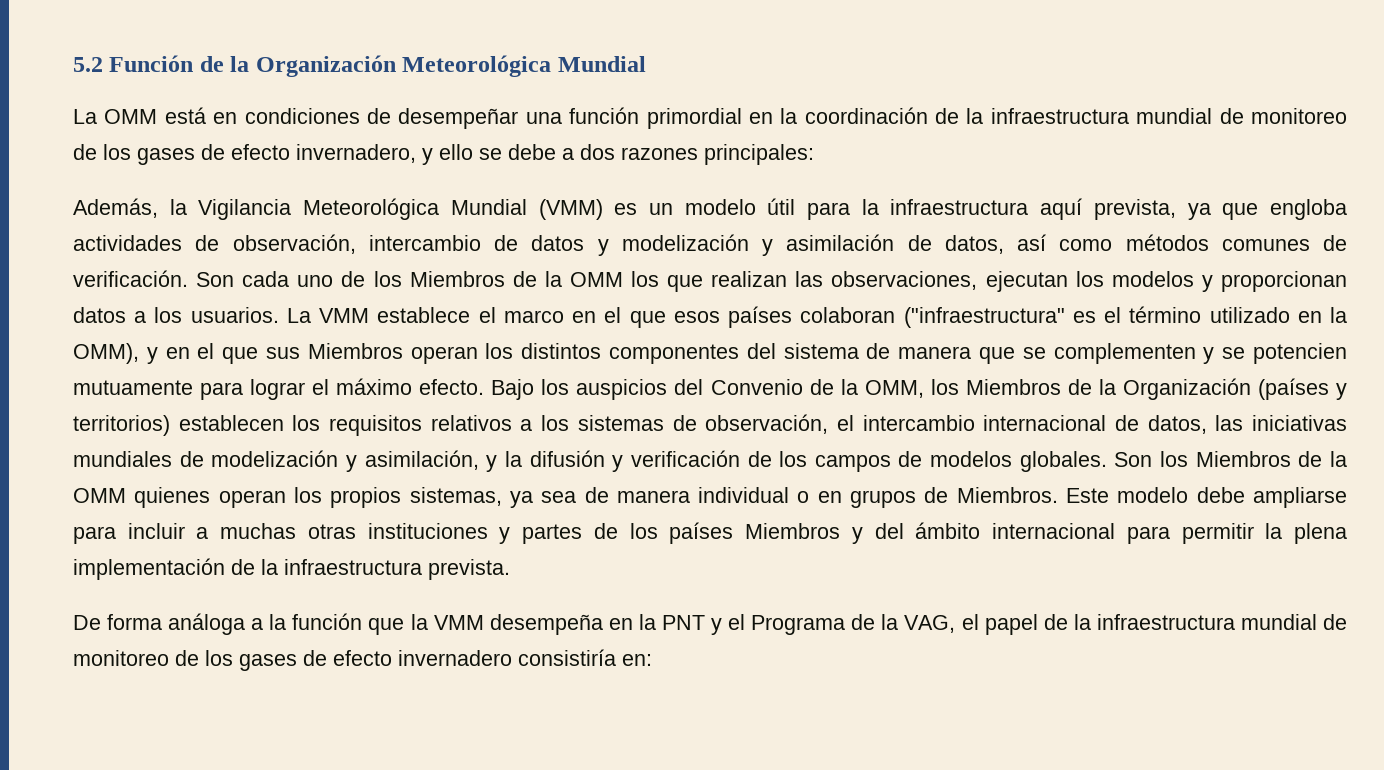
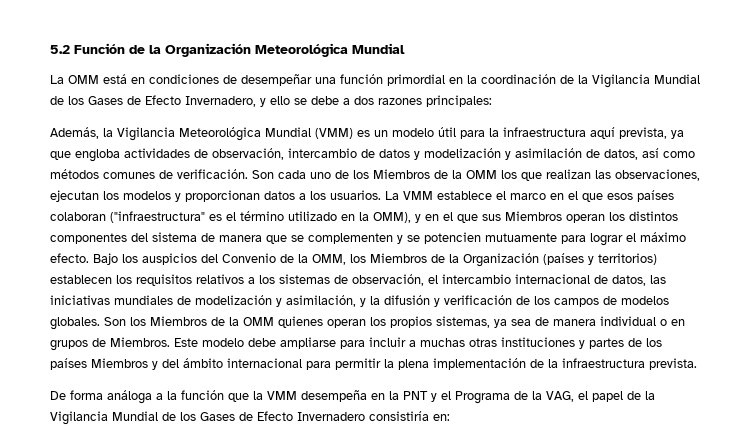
[990,108,1348,124] [73,144,416,165] infraestructura mundial de monitoreo de los gases de efecto invernadero, -> [592,74,700,88] [50,95,256,107] Vigilancia Mundial de los Gases de Efecto Invernadero,
[1096,614,1348,630] [73,650,512,671] infraestructura mundial de monitoreo de los gases de efecto invernadero -> [50,411,365,425] Vigilancia Mundial de los Gases de Efecto Invernadero

